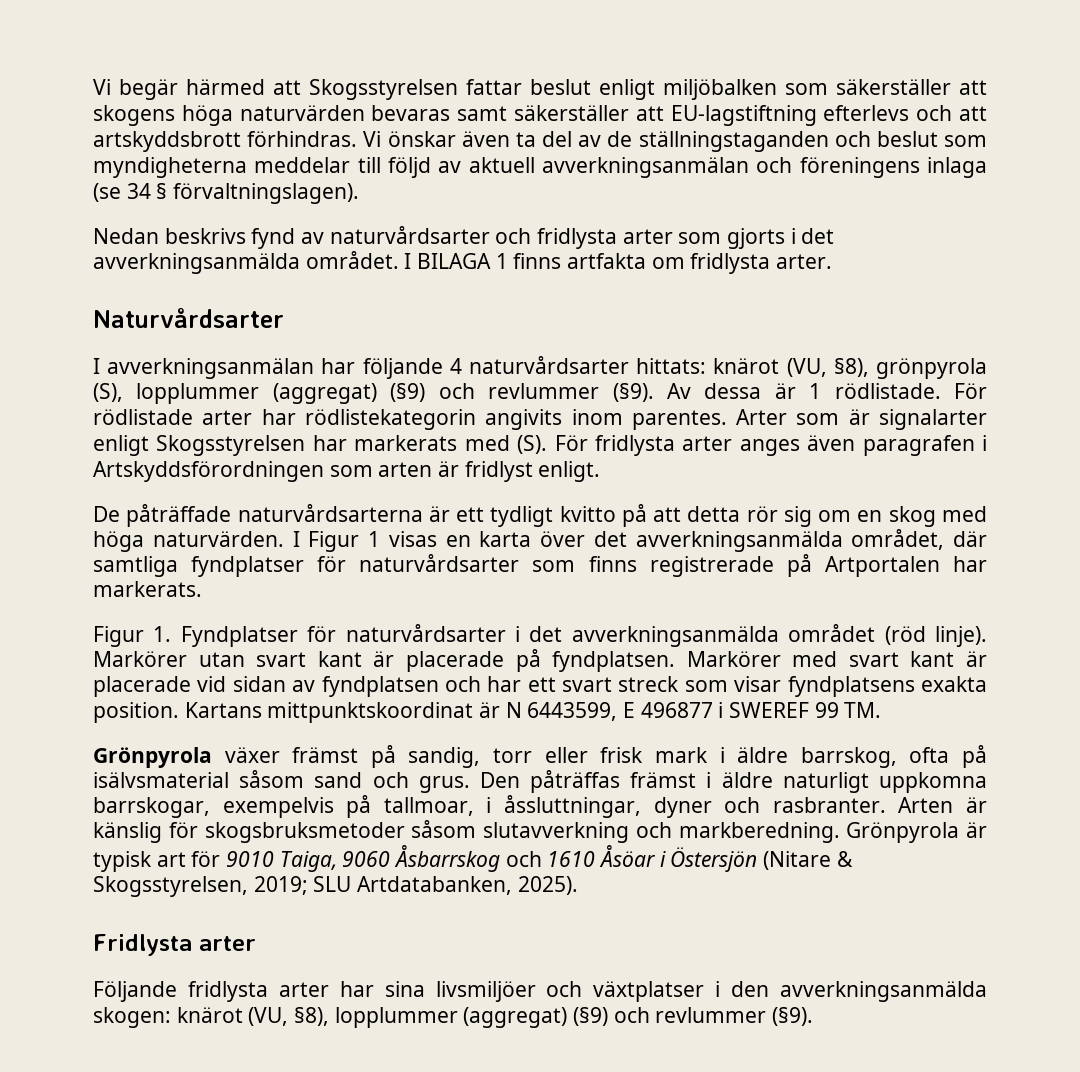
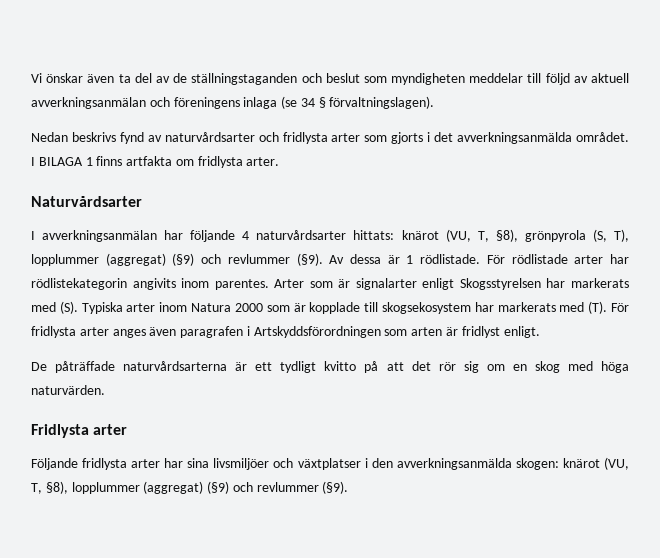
[93,79,987,100] [93,105,987,126] [93,131,382,152] Vi begär härmed att Skogsstyrelsen fattar beslut enligt miljöbalken som säkerställer att skogens höga naturvärden bevaras samt säkerställer att EU-lagstiftning efterlevs och att artskyddsbrott förhindras. Vi -> [31,73,42,83] Vi
[93,157,247,178] myndigheterna -> [391,73,466,85] myndigheten
(827, 367) none -> [477,231,489,242] T,
[93,383,123,402] (S), -> [592,229,630,242] (S, T),
(548, 444) none -> [81,301,608,314] Typiska arter inom Natura 2000 som är kopplade till skogsekosystem har markerats med (T).
[687,506,741,522] detta -> [411,361,431,371] det
[292,529,987,552] [93,554,987,577] [93,581,202,597] [93,624,987,647] [93,649,988,672] [93,676,987,697] [93,702,882,723] [93,745,988,768] [93,770,987,793] [93,795,988,818] [93,820,987,843] [93,845,853,872] [93,876,578,897] I Figur 1 visas en karta över det avverkningsanmälda området, där samtliga fyndplatser för naturvårdsarter som finns registrerade på Artportalen har markerats. // Figur 1. Fyndplatser för naturvårdsarter i det avverkningsanmälda området (röd linje). Markörer utan svart kant är placerade på fyndplatsen. Markörer med svart kant är placerade vid sidan av fyndplatsen och har ett svart streck som visar fyndplatsens exakta position. Kartans mittpunktskoordinat är N 6443599, E 496877 i SWEREF 99 TM. // Grönpyrola växer främst på sandig, torr eller frisk mark i äldre barrskog, ofta på isälvsmaterial såsom sand och grus. Den påträffas främst i äldre naturligt uppkomna barrskogar, exempelvis på tallmoar, i åssluttningar, dyner och rasbranter. Arten är känslig för skogsbruksmetoder såsom slutavverkning och markberedning. Grönpyrola är typisk art för 9010 Taiga, 9060 Åsbarrskog och 1610 Åsöar i Östersjön (Nitare & Skogsstyrelsen, 2019; SLU Artdatabanken, 2025). -> (105, 390) none
(289, 1016) none -> [31,483,42,494] T,

